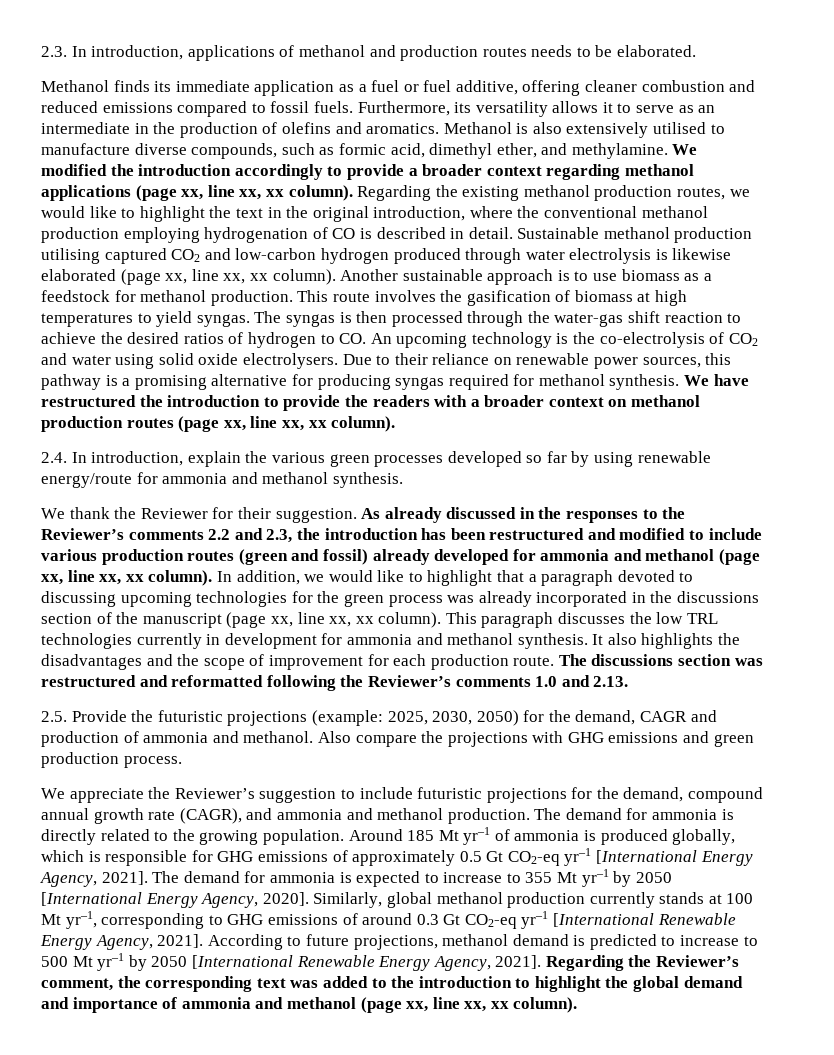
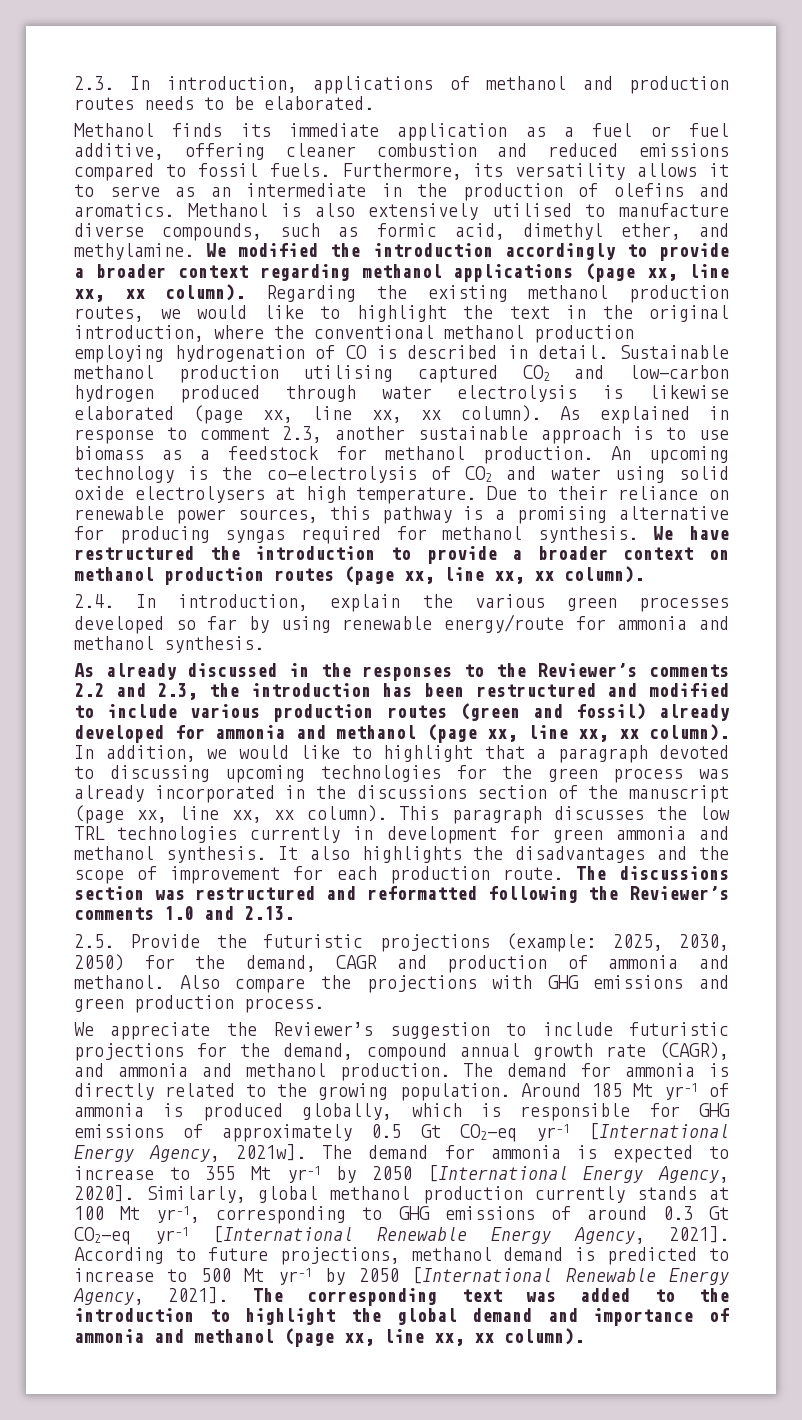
[340,269,399,281] Another -> [560,406,730,424] [74,426,406,444] As explained in response to comment 2.3, another
[297,290,688,306] [41,311,742,327] [41,332,367,348] This route involves the gasification of biomass at high temperatures to yield syngas. The syngas is then processed through the water-gas shift reaction to achieve the desired ratios of hydrogen to CO. -> (593, 455) none
[242,353,338,369] electrolysers. -> [134,486,477,504] electrolysers at high temperature.
[344,395,468,407] the readers with -> (497, 555) none
[41,507,357,523] We thank the Reviewer for their suggestion. -> (264, 644) none
(343, 639) none -> [552,829,603,843] green
[101,871,148,885] 2021]. -> [236,1144,307,1161] 2021w].
[545,955,740,971] [41,976,141,991] Regarding the Reviewer’s comment, the -> [252,1288,283,1302] The

